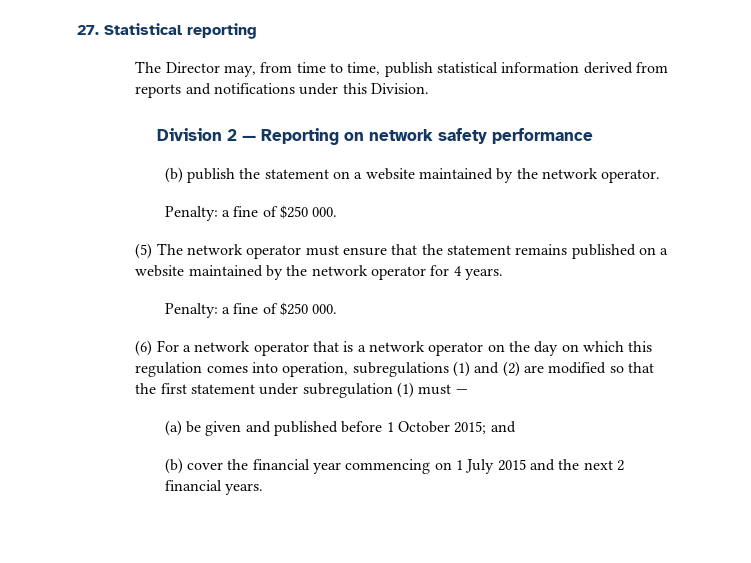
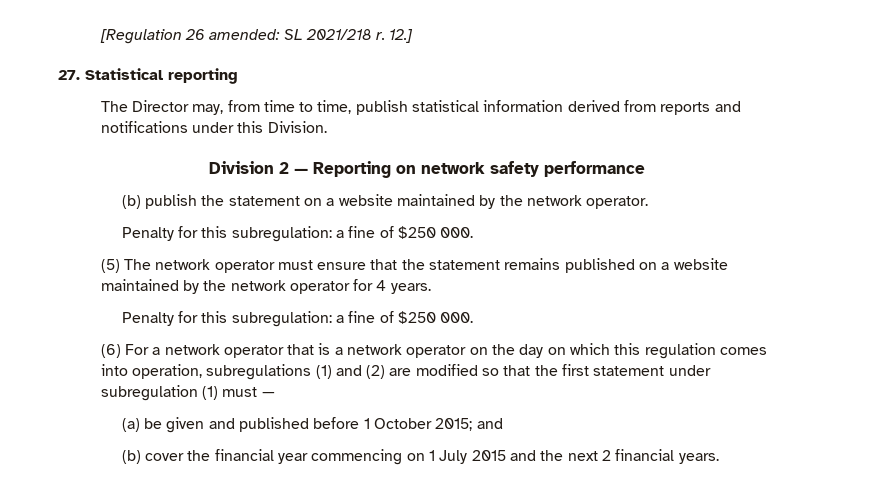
(77, 30) none -> [99,29,414,44] [Regulation 26 amended: SL 2021/218 r. 12.] //
[164,206,218,221] Penalty: -> [121,226,332,242] Penalty for this subregulation:
[164,303,218,318] Penalty: -> [121,311,332,327] Penalty for this subregulation:

